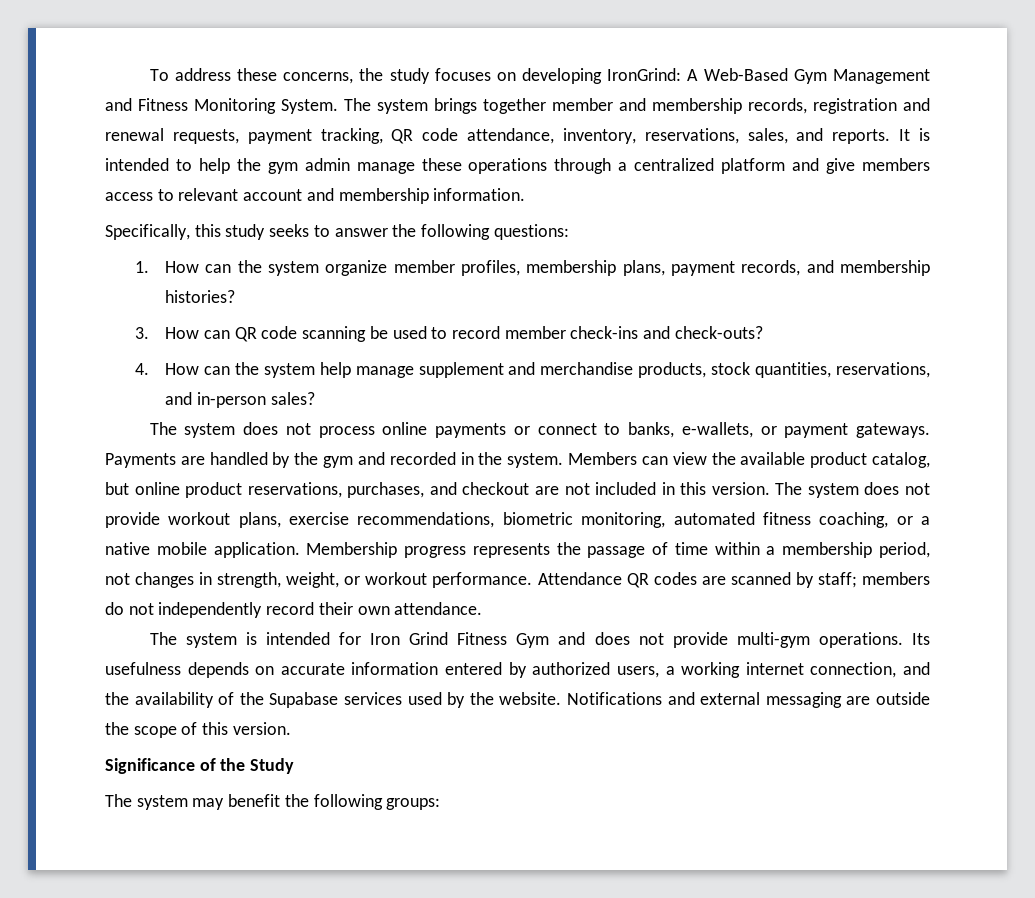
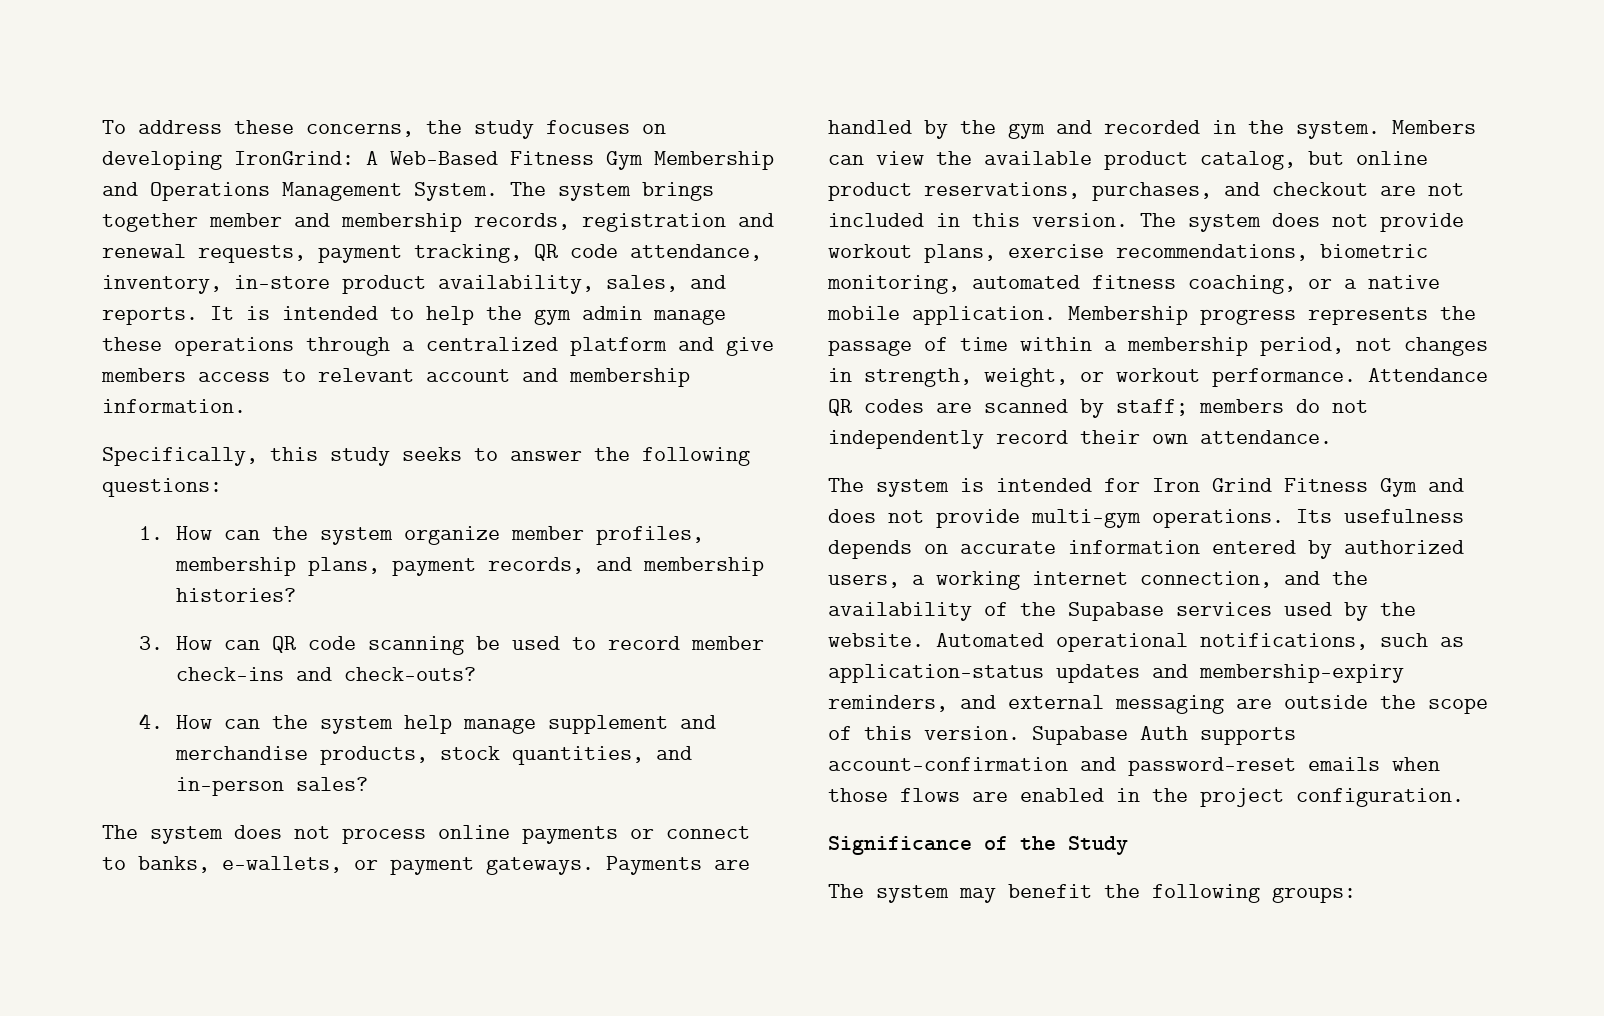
[793,69,930,84] [105,98,276,114] Gym Management and Fitness Monitoring -> [510,151,774,170] [102,182,402,201] Fitness Gym Membership and Operations Management
[644,128,739,144] reservations, -> [234,275,594,294] in-store product availability,
[836,362,930,378] reservations, -> (645, 755) none
[567,692,663,705] Notifications -> [936,633,1464,652] [828,664,1404,683] [828,695,948,712] Automated operational notifications, such as application-status updates and membership-expiry reminders,
(291, 728) none -> [1032,726,1296,745] [828,757,1440,776] [828,788,1464,807] Supabase Auth supports account-confirmation and password-reset emails when those flows are enabled in the project configuration.

